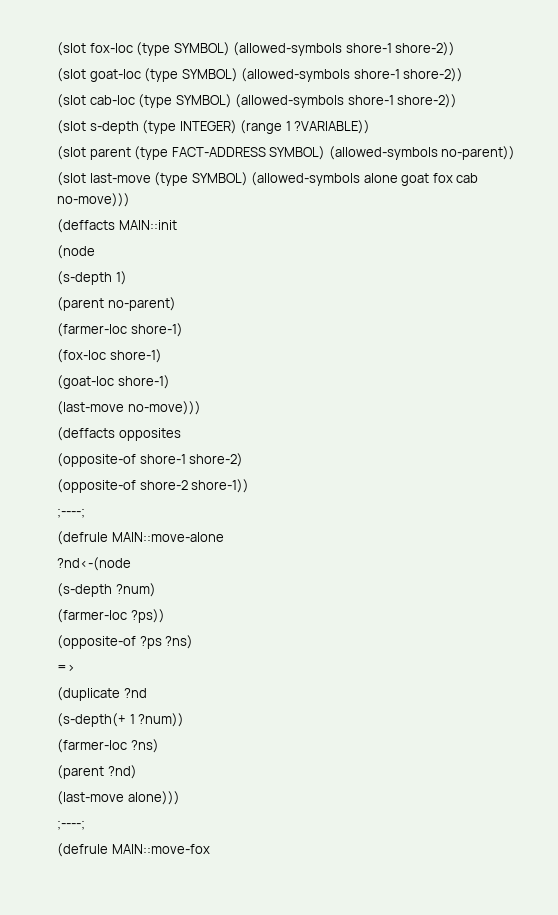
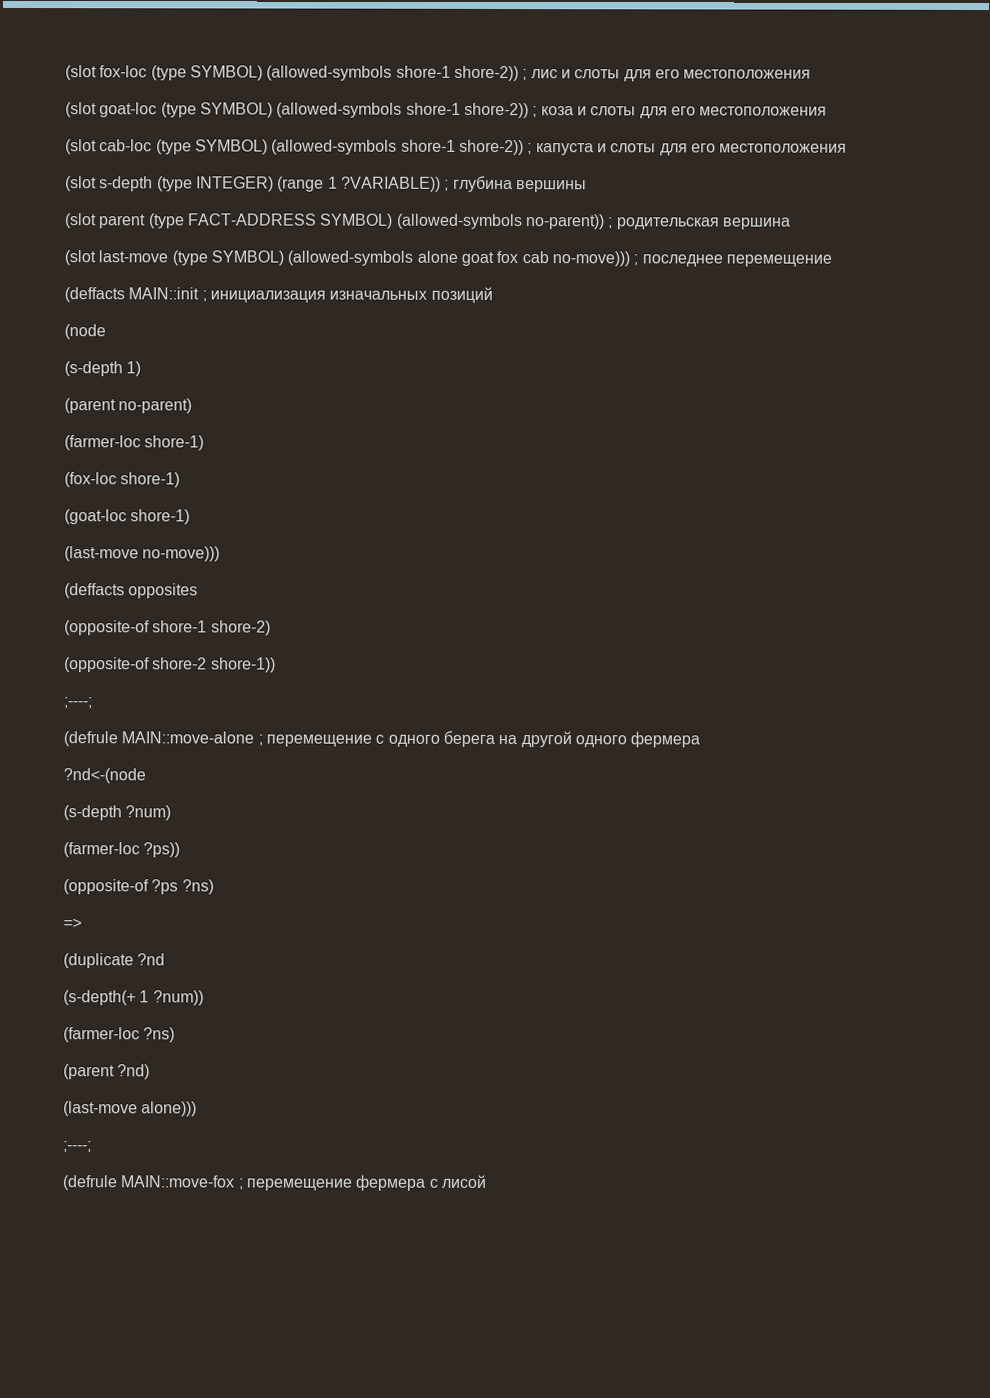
(456, 49) none -> [522,69,812,82] ; лис и слоты для его местоположения
(464, 75) none -> [532,106,828,119] ; коза и слоты для его местоположения
(458, 101) none -> [527,143,848,156] ; капуста и слоты для его местоположения
(371, 127) none -> [444,175,587,193] ; глубина вершины
(516, 153) none -> [607,217,791,230] ; родительская вершина
(130, 200) none -> [633,254,832,267] ; последнее перемещение
(177, 225) none -> [201,286,493,303] ; инициализация изначальных позиций
(224, 537) none -> [257,730,701,748] ; перемещение с одного берега на другой одного фермера
(210, 849) none -> [237,1174,487,1191] ; перемещение фермера с лисой

